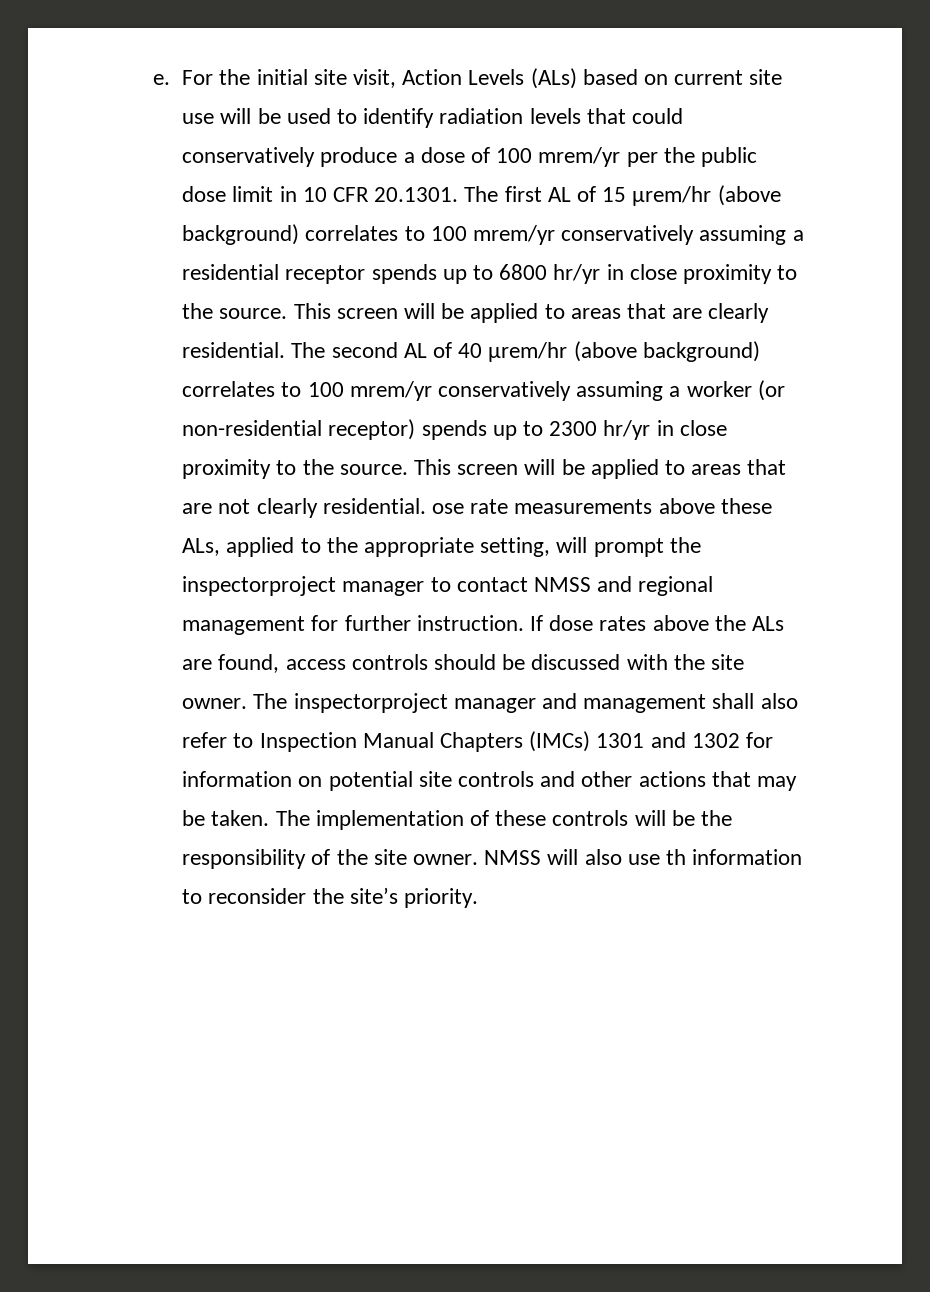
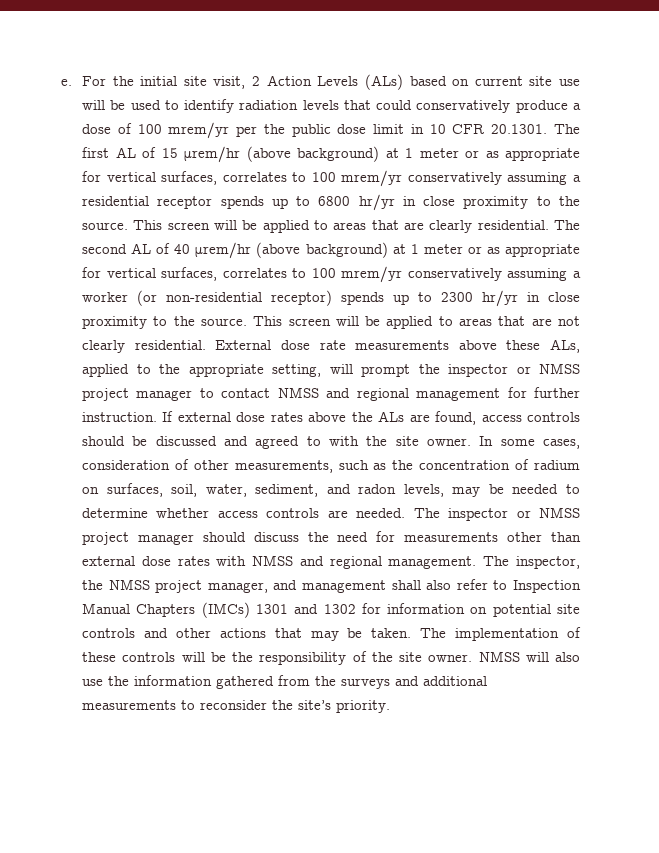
(396, 78) none -> [252,76,261,86] 2
(300, 234) none -> [385,148,581,161] [82,171,218,185] at 1 meter or as appropriate for vertical surfaces,
(760, 351) none -> [392,244,580,257] [82,267,218,281] at 1 meter or as appropriate for vertical surfaces,
[431,503,464,514] ose -> [215,340,310,350] External dose
[182,576,337,596] inspectorproject -> [448,363,580,377] [82,388,130,401] inspector or NMSS project
(543, 623) none -> [177,412,231,422] external
(621, 662) none -> [224,436,321,449] and agreed to
[253,693,536,713] The inspectorproject manager -> [479,436,580,449] [82,459,580,473] [82,483,580,497] [82,507,580,521] [82,531,581,545] [82,555,581,569] [82,579,268,593] In some cases, consideration of other measurements, such as the concentration of radium on surfaces, soil, water, sediment, and radon levels, may be needed to determine whether access controls are needed. The inspector or NMSS project manager should discuss the need for measurements other than external dose rates with NMSS and regional management. The inspector, the NMSS project manager,
[665,849,803,865] th information -> [108,675,488,689] [82,700,177,710] the information gathered from the surveys and additional measurements

